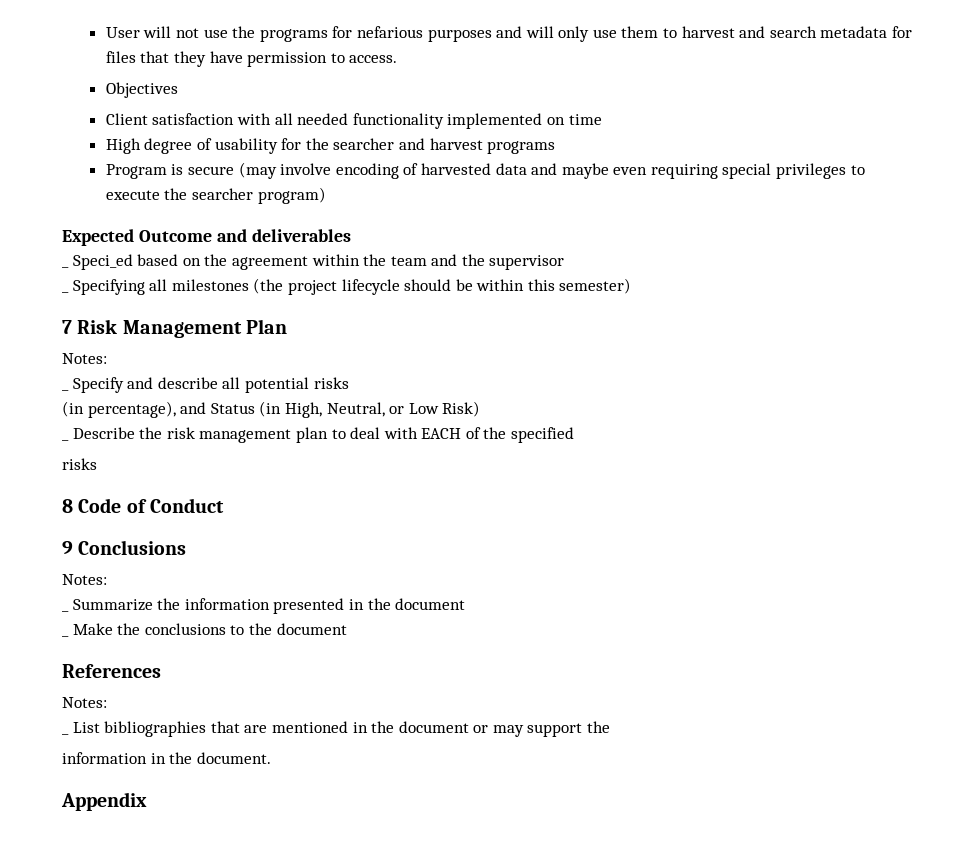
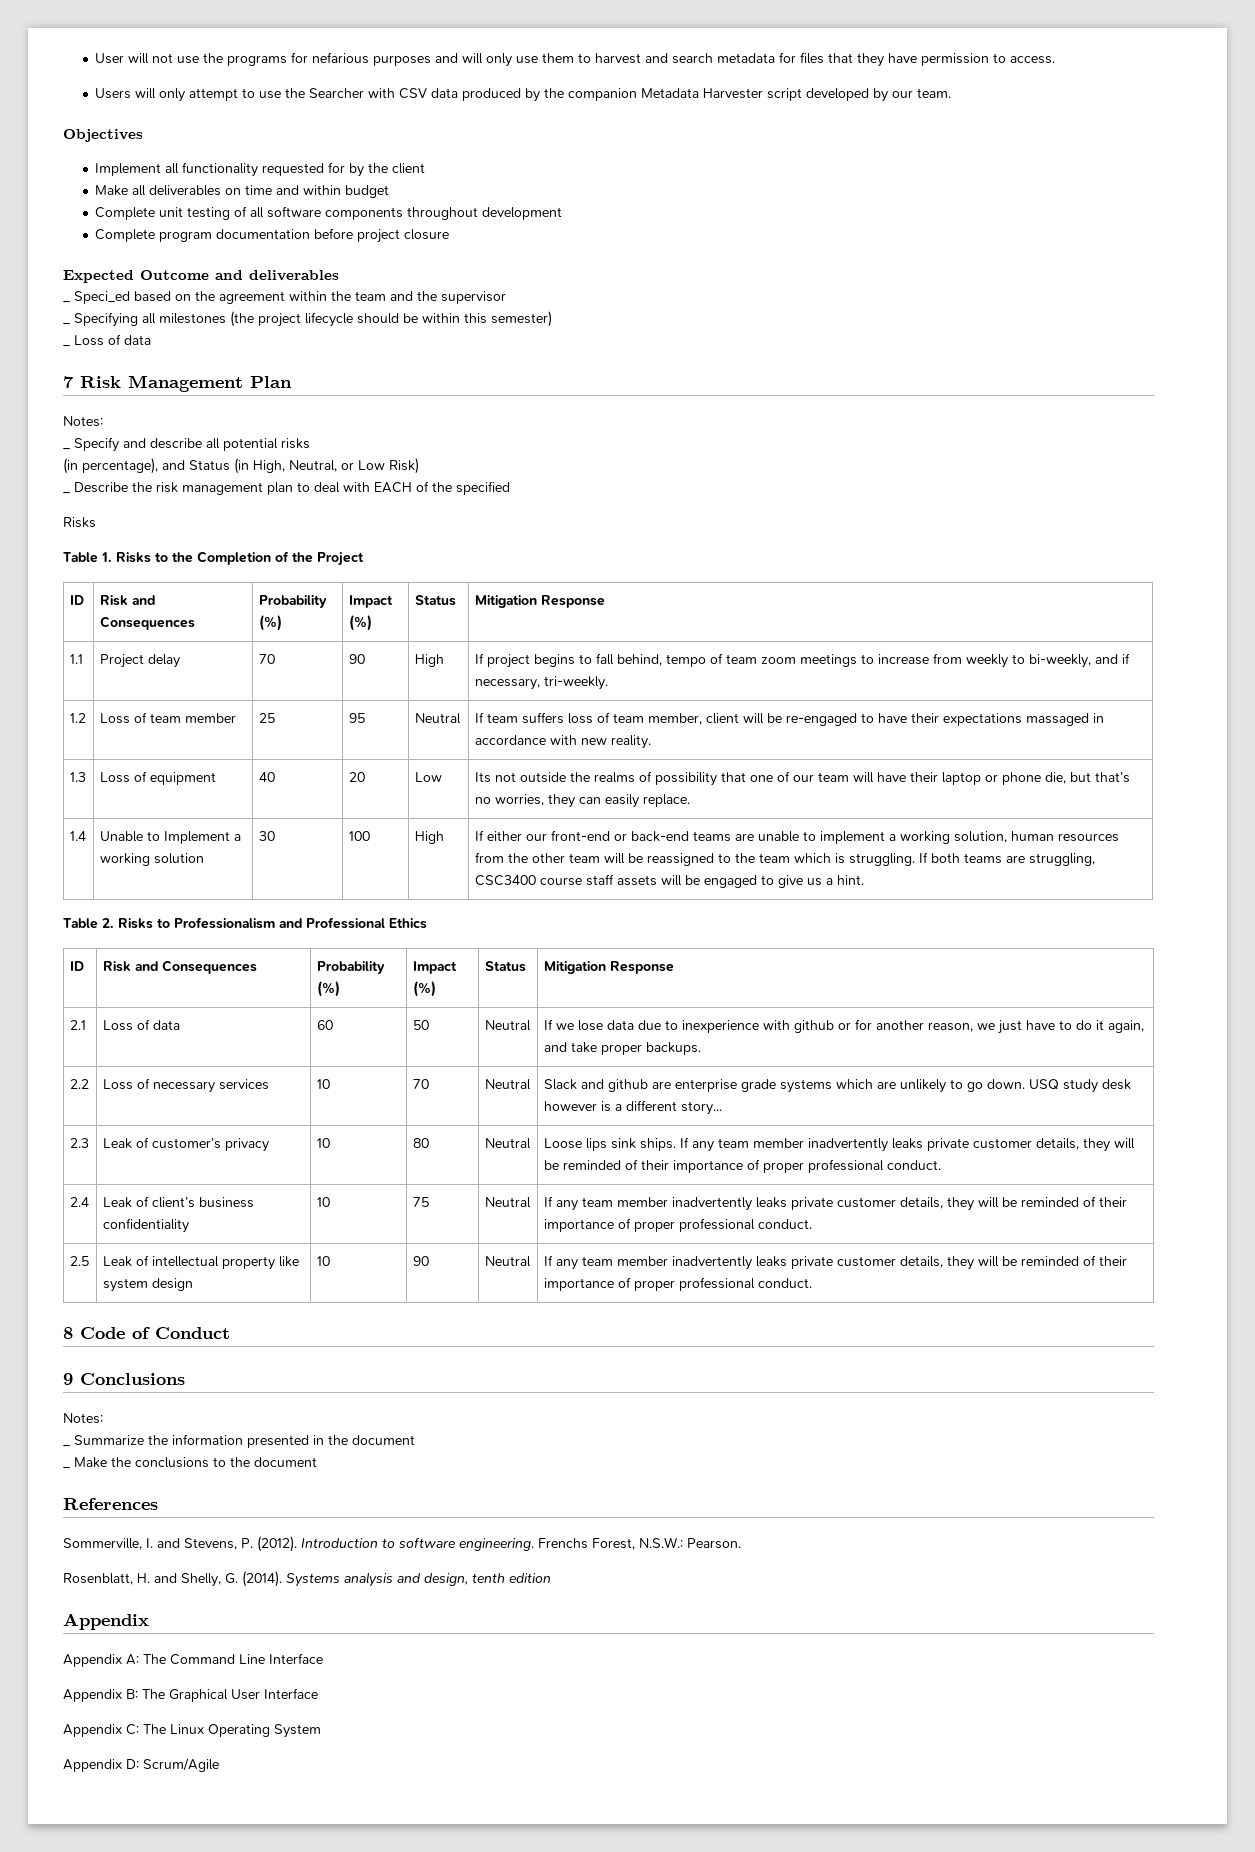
[105,82,178,98] [105,113,602,129] [105,138,556,154] [105,162,865,179] [105,187,326,204] Objectives // Client satisfaction with all needed functionality implemented on time // High degree of usability for the searcher and harvest programs // Program is secure (may involve encoding of harvested data and maybe even requiring special privileges to execute the searcher program) -> [95,88,952,102] [63,129,143,142] [95,162,426,177] [95,185,390,198] [95,206,563,220] [95,228,450,243] Users will only attempt to use the Searcher with CSV data produced by the companion Metadata Harvester script developed by our team. // Objectives // Implement all functionality requested for by the client // Make all deliverables on time and within budget // Complete unit testing of all software components throughout development // Complete program documentation before project closure
(632, 286) none -> [63,334,151,347] // _ Loss of data
[62,458,97,470] risks -> [63,517,96,528] [63,551,364,566] [69,595,84,605] [99,595,155,606] [99,616,195,630] [258,595,327,608] [258,615,282,631] [348,595,393,608] [348,615,372,631] [414,595,456,606] [474,595,605,608] [69,654,83,664] [99,654,180,668] [258,654,275,664] [348,654,365,664] [414,654,444,667] [474,653,1130,668] [474,676,608,690] [69,713,86,723] [99,712,236,724] [258,713,275,723] [348,713,365,723] [414,713,461,724] [474,712,1104,726] [474,735,651,749] [69,772,86,782] [99,771,216,785] [258,772,275,782] [348,772,365,782] [414,772,442,782] [474,771,1130,786] [474,794,690,808] [69,831,86,841] [99,831,241,844] [99,853,204,866] [258,831,275,841] [348,831,370,841] [414,831,444,844] [474,830,1119,844] [474,852,1095,866] [474,874,864,888] [63,917,427,929] [69,961,84,971] [102,960,257,974] [316,961,385,974] [316,981,340,997] [412,961,457,974] [412,981,436,997] [484,961,526,972] [543,961,674,974] [69,1020,86,1030] [102,1019,180,1031] [316,1020,333,1030] [412,1020,429,1030] [484,1020,531,1031] [543,1019,1144,1034] [543,1042,701,1055] [69,1079,89,1089] [102,1078,269,1093] [316,1079,330,1089] [412,1079,429,1089] [484,1079,531,1090] [543,1079,1131,1093] [543,1100,722,1115] [69,1138,89,1148] [102,1137,269,1152] [316,1138,330,1148] [412,1138,429,1148] [484,1138,531,1149] [543,1137,1135,1152] [543,1159,941,1173] [69,1197,89,1207] [102,1196,254,1208] [102,1218,189,1233] [316,1197,330,1207] [412,1197,429,1207] [484,1197,531,1208] [543,1196,1127,1211] [543,1218,812,1232] [69,1256,89,1266] [102,1255,299,1270] [102,1278,193,1292] [316,1256,330,1266] [412,1256,429,1266] [484,1256,531,1267] [543,1255,1127,1270] [543,1277,812,1291] Risks // Table 1. Risks to the Completion of the Project // ID | Risk and Consequences | Probability (%) | Impact (%) | Status | Mitigation Response // 1.1 | Project delay | 70 | 90 | High | If project begins to fall behind, tempo of team zoom meetings to increase from weekly to bi-weekly, and if necessary, tri-weekly. // 1.2 | Loss of team member | 25 | 95 | Neutral | If team suffers loss of team member, client will be re-engaged to have their expectations massaged in accordance with new reality. // 1.3 | Loss of equipment | 40 | 20 | Low | Its not outside the realms of possibility that one of our team will have their laptop or phone die, but that’s no worries, they can easily replace. // 1.4 | Unable to Implement a working solution | 30 | 100 | High | If either our front-end or back-end teams are unable to implement a working solution, human resources from the other team will be reassigned to the team which is struggling. If both teams are struggling, CSC3400 course staff assets will be engaged to give us a hint. // Table 2. Risks to Professionalism and Professional Ethics // ID | Risk and Consequences | Probability (%) | Impact (%) | Status | Mitigation Response // 2.1 | Loss of data | 60 | 50 | Neutral | If we lose data due to inexperience with github or for another reason, we just have to do it again, and take proper backups. // 2.2 | Loss of necessary services | 10 | 70 | Neutral | Slack and github are enterprise grade systems which are unlikely to go down. USQ study desk however is a different story... // 2.3 | Leak of customer’s privacy | 10 | 80 | Neutral | Loose lips sink ships. If any team member inadvertently leaks private customer details, they will be reminded of their importance of proper professional conduct. // 2.4 | Leak of client’s business confidentiality | 10 | 75 | Neutral | If any team member inadvertently leaks private customer details, they will be reminded of their importance of proper professional conduct. // 2.5 | Leak of intellectual property like system design | 10 | 90 | Neutral | If any team member inadvertently leaks private customer details, they will be reminded of their importance of proper professional conduct.
[62,697,107,708] [62,733,69,735] [72,721,611,737] [62,752,271,764] [61,792,147,811] Notes: // _ List bibliographies that are mentioned in the document or may support the // information in the document. // Appendix -> [63,1536,741,1552] [63,1571,551,1587] [63,1613,149,1630] [63,1653,323,1667] [63,1688,318,1702] [63,1724,321,1738] [63,1758,219,1772] Sommerville, I. and Stevens, P. (2012). Introduction to software engineering. Frenchs Forest, N.S.W.: Pearson. // Rosenblatt, H. and Shelly, G. (2014). Systems analysis and design, tenth edition // Appendix // Appendix A: The Command Line Interface // Appendix B: The Graphical User Interface // Appendix C: The Linux Operating System // Appendix D: Scrum/Agile

